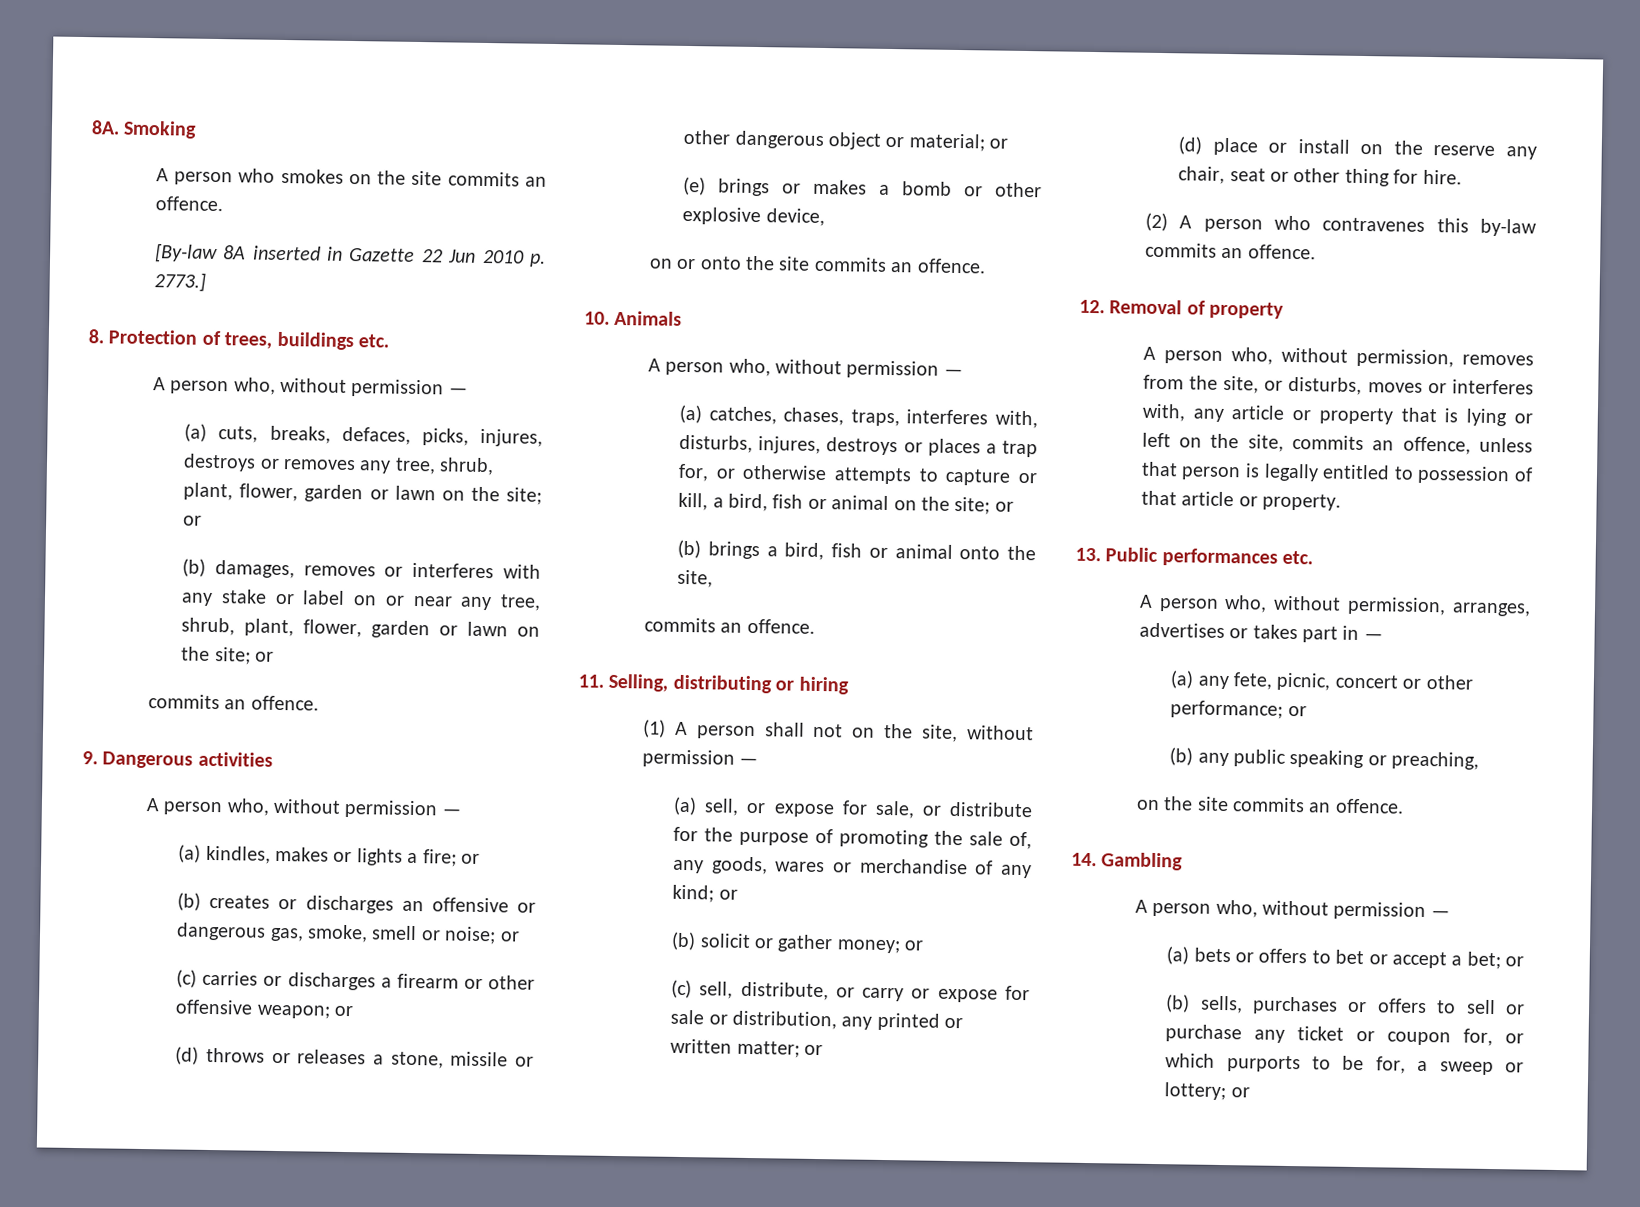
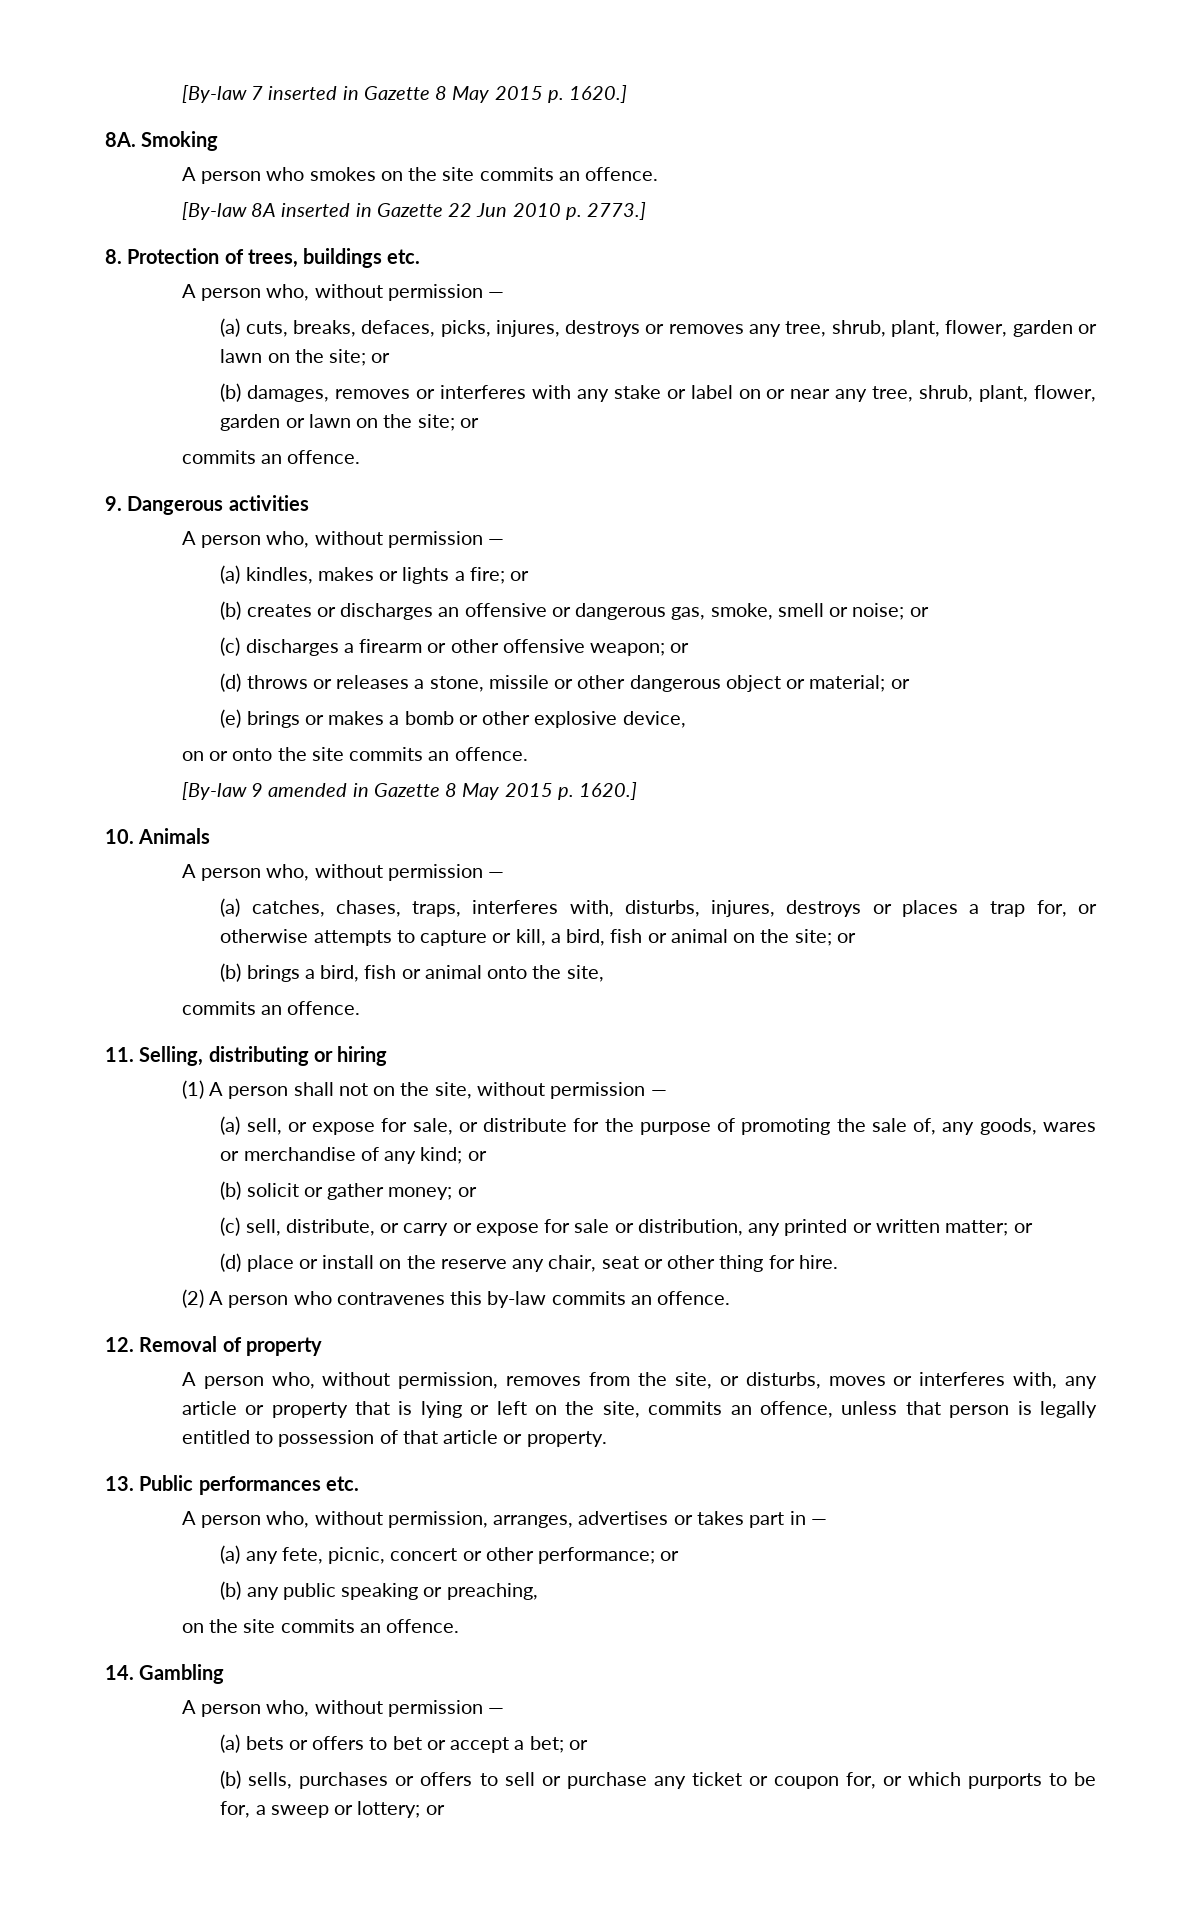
(91, 127) none -> [181,85,628,103] [By-law 7 inserted in Gazette 8 May 2015 p. 1620.] //
[202,970,283,987] carries or -> (241, 646) none
(986, 266) none -> [181,782,638,800] // [By-law 9 amended in Gazette 8 May 2015 p. 1620.]

